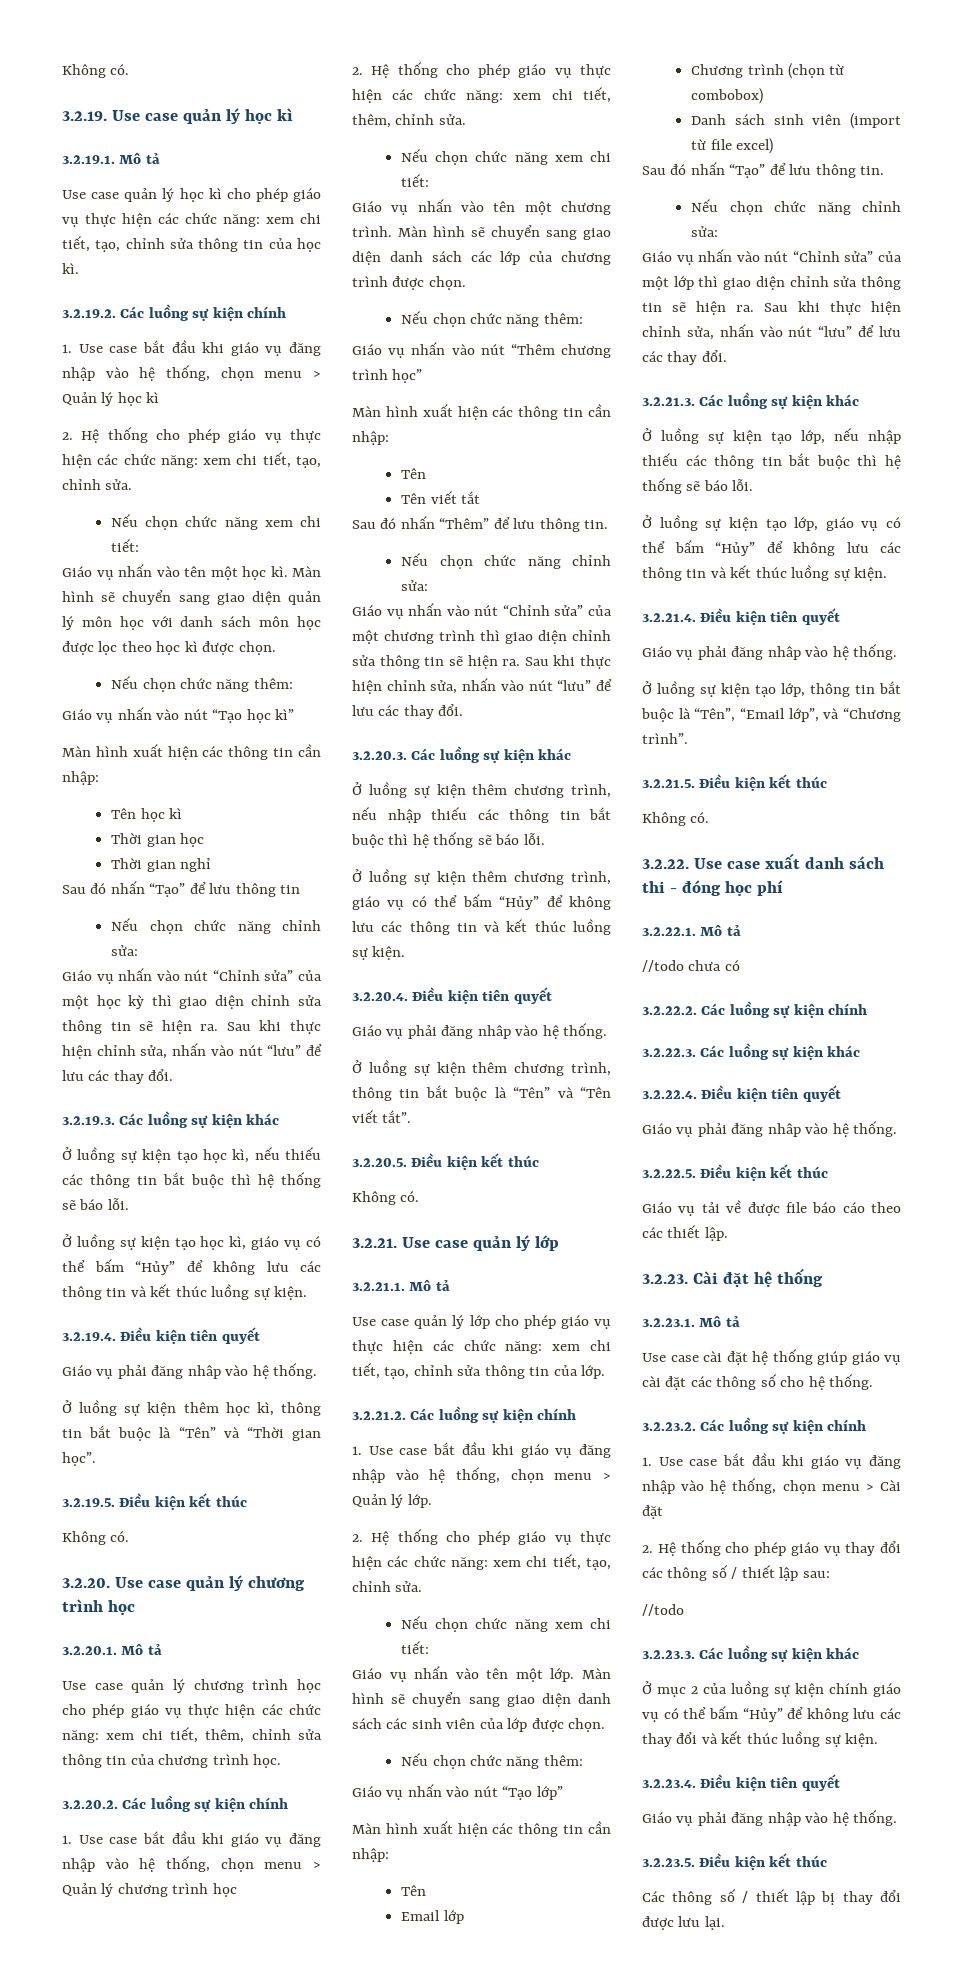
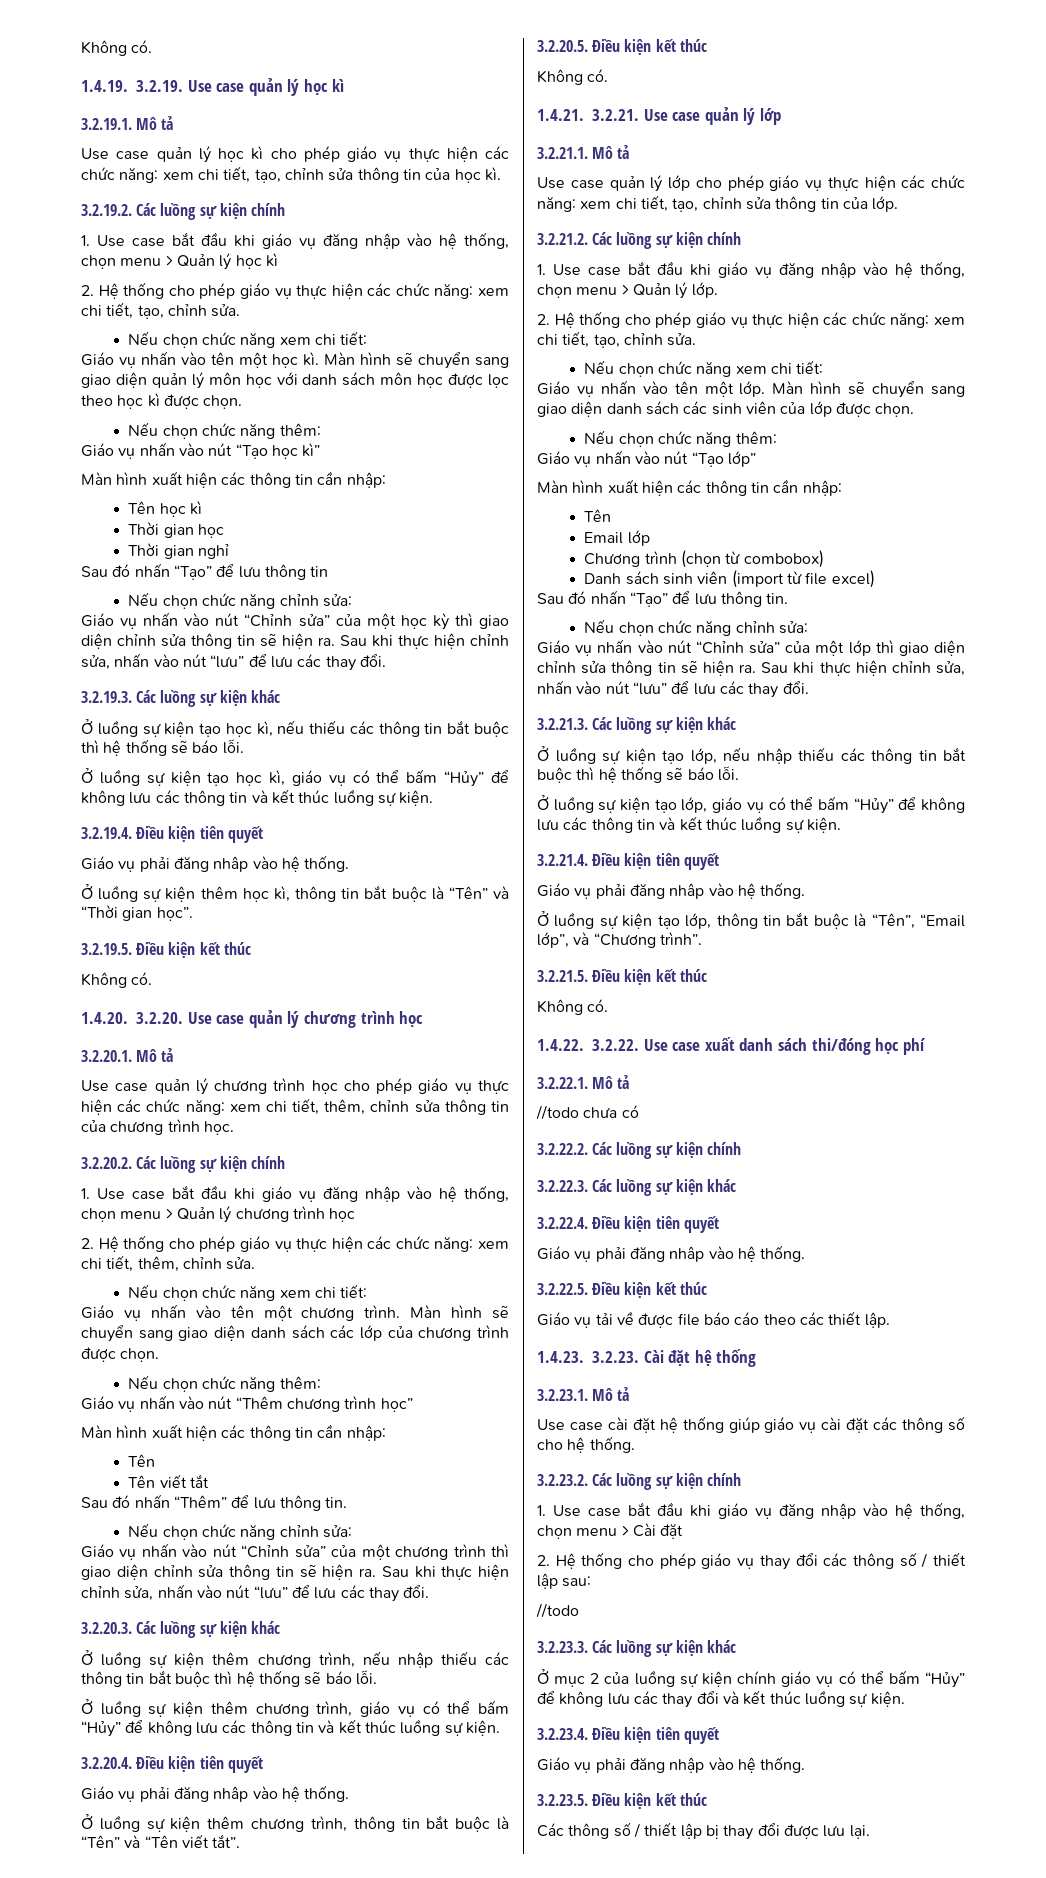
[62,64,130,78] Không có. // -> [81,40,153,56] [81,80,128,92] Không có. // 1.4.19.
(130, 1536) none -> [81,1012,128,1024] 1.4.20.
(420, 1196) none -> [537,109,584,121] 1.4.21.
(710, 817) none -> [537,1039,584,1051] 1.4.22.
[642,880,721,896] thi - đóng -> [811,1038,871,1055] thi/đóng
(728, 1234) none -> [537,1351,584,1363] 1.4.23.

